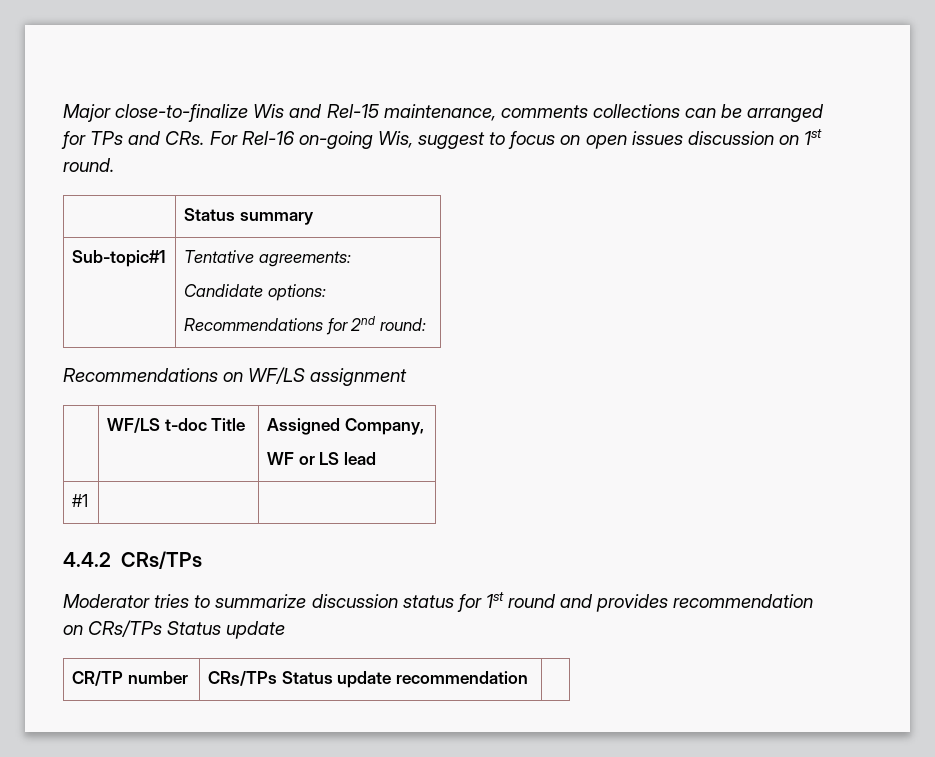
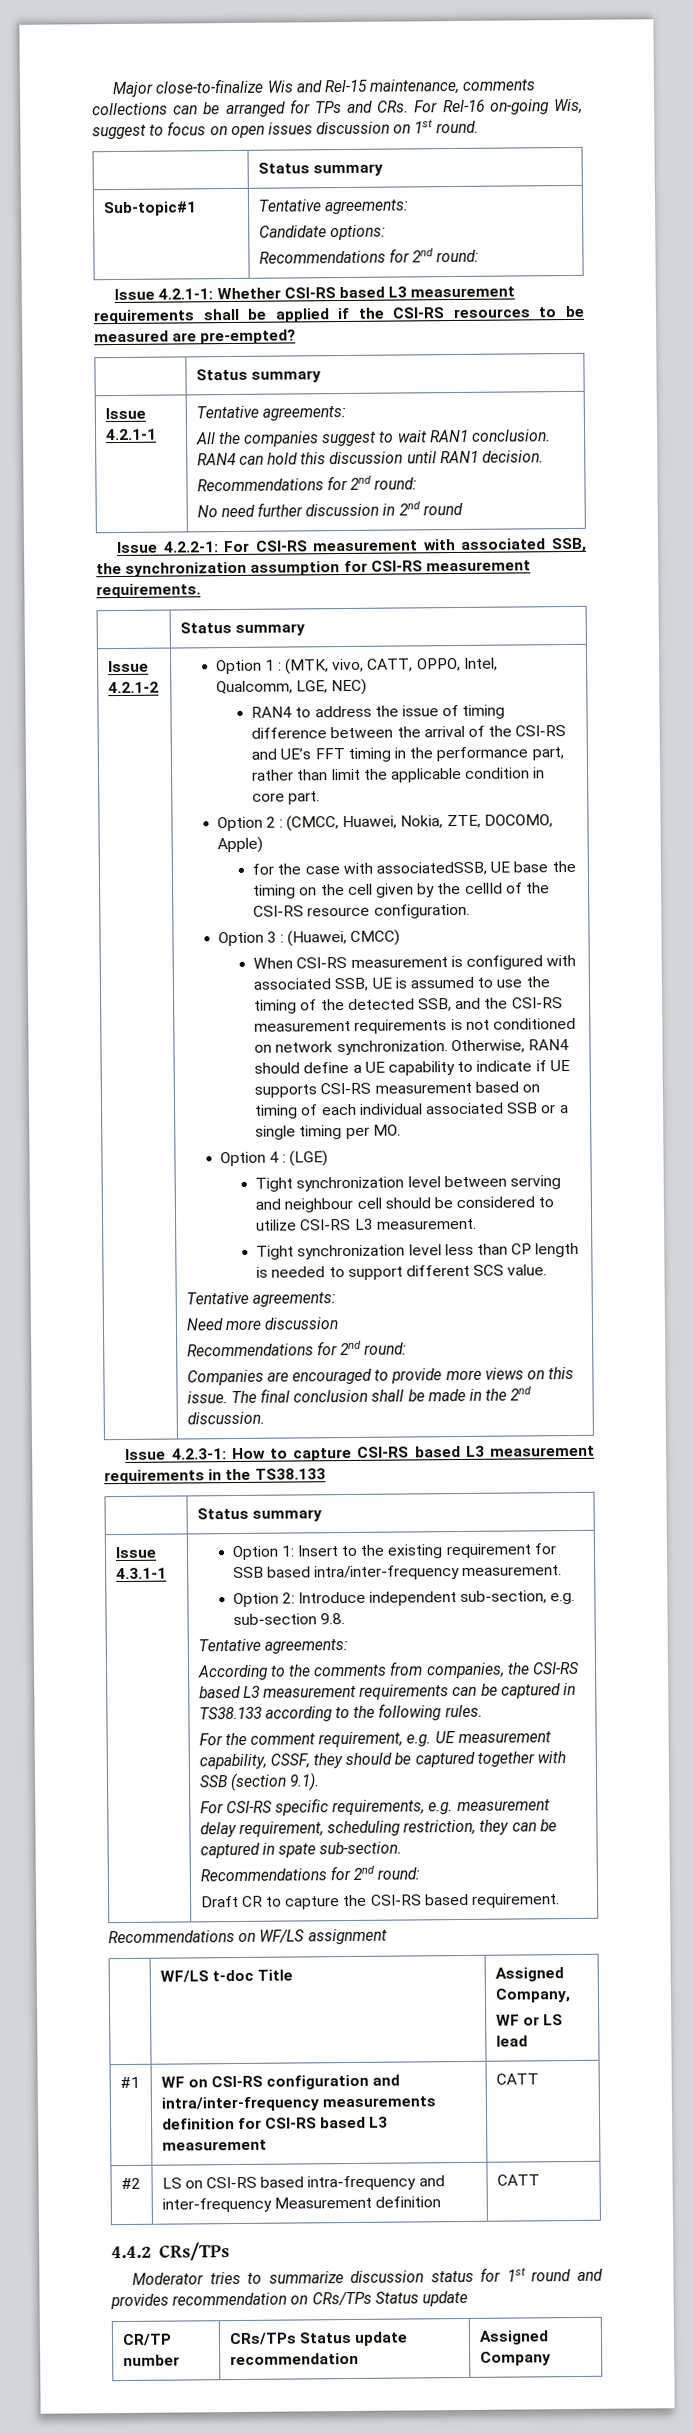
(426, 324) none -> [114,286,516,301] [93,305,585,325] [94,329,297,345] [195,368,321,383] [104,407,146,420] [104,428,157,441] [195,405,346,421] [195,429,551,447] [196,450,544,466] [196,475,418,492] [196,501,463,518] [116,537,587,554] [96,560,531,577] [96,583,201,599] [179,622,305,636] [107,660,149,673] [107,681,159,694] [215,657,498,675] [215,678,367,696] [251,704,506,719] [251,725,567,739] [251,746,564,762] [252,767,546,783] [252,791,321,805] [216,814,553,832] [216,836,263,854] [252,860,576,876] [253,882,550,899] [253,903,470,919] [217,929,401,947] [253,954,577,970] [253,976,550,992] [254,997,563,1014] [254,1017,576,1034] [254,1039,569,1056] [254,1060,570,1076] [254,1081,540,1098] [255,1102,569,1119] [255,1124,401,1140] [219,1150,329,1167] [255,1175,561,1192] [255,1196,555,1213] [256,1218,477,1231] [256,1242,580,1260] [256,1264,548,1280] [185,1291,336,1307] [185,1317,339,1331] [186,1340,408,1357] [186,1366,575,1386] [186,1386,533,1404] [186,1411,265,1425] [125,1445,595,1462] [104,1468,326,1485] [196,1507,322,1522] [114,1546,157,1559] [115,1567,167,1580] [231,1543,557,1561] [232,1565,563,1581] [232,1590,576,1608] [232,1613,345,1626] [197,1638,348,1654] [196,1661,579,1681] [198,1682,576,1700] [198,1703,483,1722] [198,1731,551,1748] [198,1751,566,1770] [198,1772,320,1792] [199,1798,550,1816] [199,1819,557,1838] [199,1841,403,1859] [199,1865,421,1882] [200,1893,560,1910] // Issue 4.2.1-1: Whether CSI-RS based L3 measurement requirements shall be applied if the CSI-RS resources to be measured are pre-empted? // | Status summary // Issue 4.2.1-1 | Tentative agreements: // All the companies suggest to wait RAN1 conclusion. RAN4 can hold this discussion until RAN1 decision. // Recommendations for 2nd round: // No need further discussion in 2nd round // Issue 4.2.2-1: For CSI-RS measurement with associated SSB, the synchronization assumption for CSI-RS measurement requirements. // | Status summary // Issue 4.2.1-2 | Option 1 : (MTK, vivo, CATT, OPPO, Intel, Qualcomm, LGE, NEC) // RAN4 to address the issue of timing difference between the arrival of the CSI-RS and UE’s FFT timing in the performance part, rather than limit the applicable condition in core part. // Option 2 : (CMCC, Huawei, Nokia, ZTE, DOCOMO, Apple) // for the case with associatedSSB, UE base the timing on the cell given by the cellId of the CSI-RS resource configuration. // Option 3 : (Huawei, CMCC) // When CSI-RS measurement is configured with associated SSB, UE is assumed to use the timing of the detected SSB, and the CSI-RS measurement requirements is not conditioned on network synchronization. Otherwise, RAN4 should define a UE capability to indicate if UE supports CSI-RS measurement based on timing of each individual associated SSB or a single timing per MO. // Option 4 : (LGE) // Tight synchronization level between serving and neighbour cell should be considered to utilize CSI-RS L3 measurement. // Tight synchronization level less than CP length is needed to support different SCS value. // Tentative agreements: // Need more discussion // Recommendations for 2nd round: // Companies are encouraged to provide more views on this issue. The final conclusion shall be made in the 2nd discussion. // Issue 4.2.3-1: How to capture CSI-RS based L3 measurement requirements in the TS38.133 // | Status summary // Issue 4.3.1-1 | Option 1: Insert to the existing requirement for SSB based intra/inter-frequency measurement. // Option 2: Introduce independent sub-section, e.g. sub-section 9.8. // Tentative agreements: // According to the comments from companies, the CSI-RS based L3 measurement requirements can be captured in TS38.133 according to the following rules. // For the comment requirement, e.g. UE measurement capability, CSSF, they should be captured together with SSB (section 9.1). // For CSI-RS specific requirements, e.g. measurement delay requirement, scheduling restriction, they can be captured in spate sub-section. // Recommendations for 2nd round: // Draft CR to capture the CSI-RS based requirement.
(89, 500) | -> [160,2074,401,2090] [160,2096,436,2112] [161,2116,389,2130] [161,2139,267,2151] [495,2073,539,2085] [120,2177,141,2190] [161,2175,445,2191] [161,2196,441,2213] [496,2174,540,2186] WF on CSI-RS configuration and intra/inter-frequency measurements definition for CSI-RS based L3 measurement | CATT // #2 | LS on CSI-RS based intra-frequency and inter-frequency Measurement definition | CATT
(528, 677) none -> [478,2330,549,2345] [479,2351,551,2366] Assigned Company

